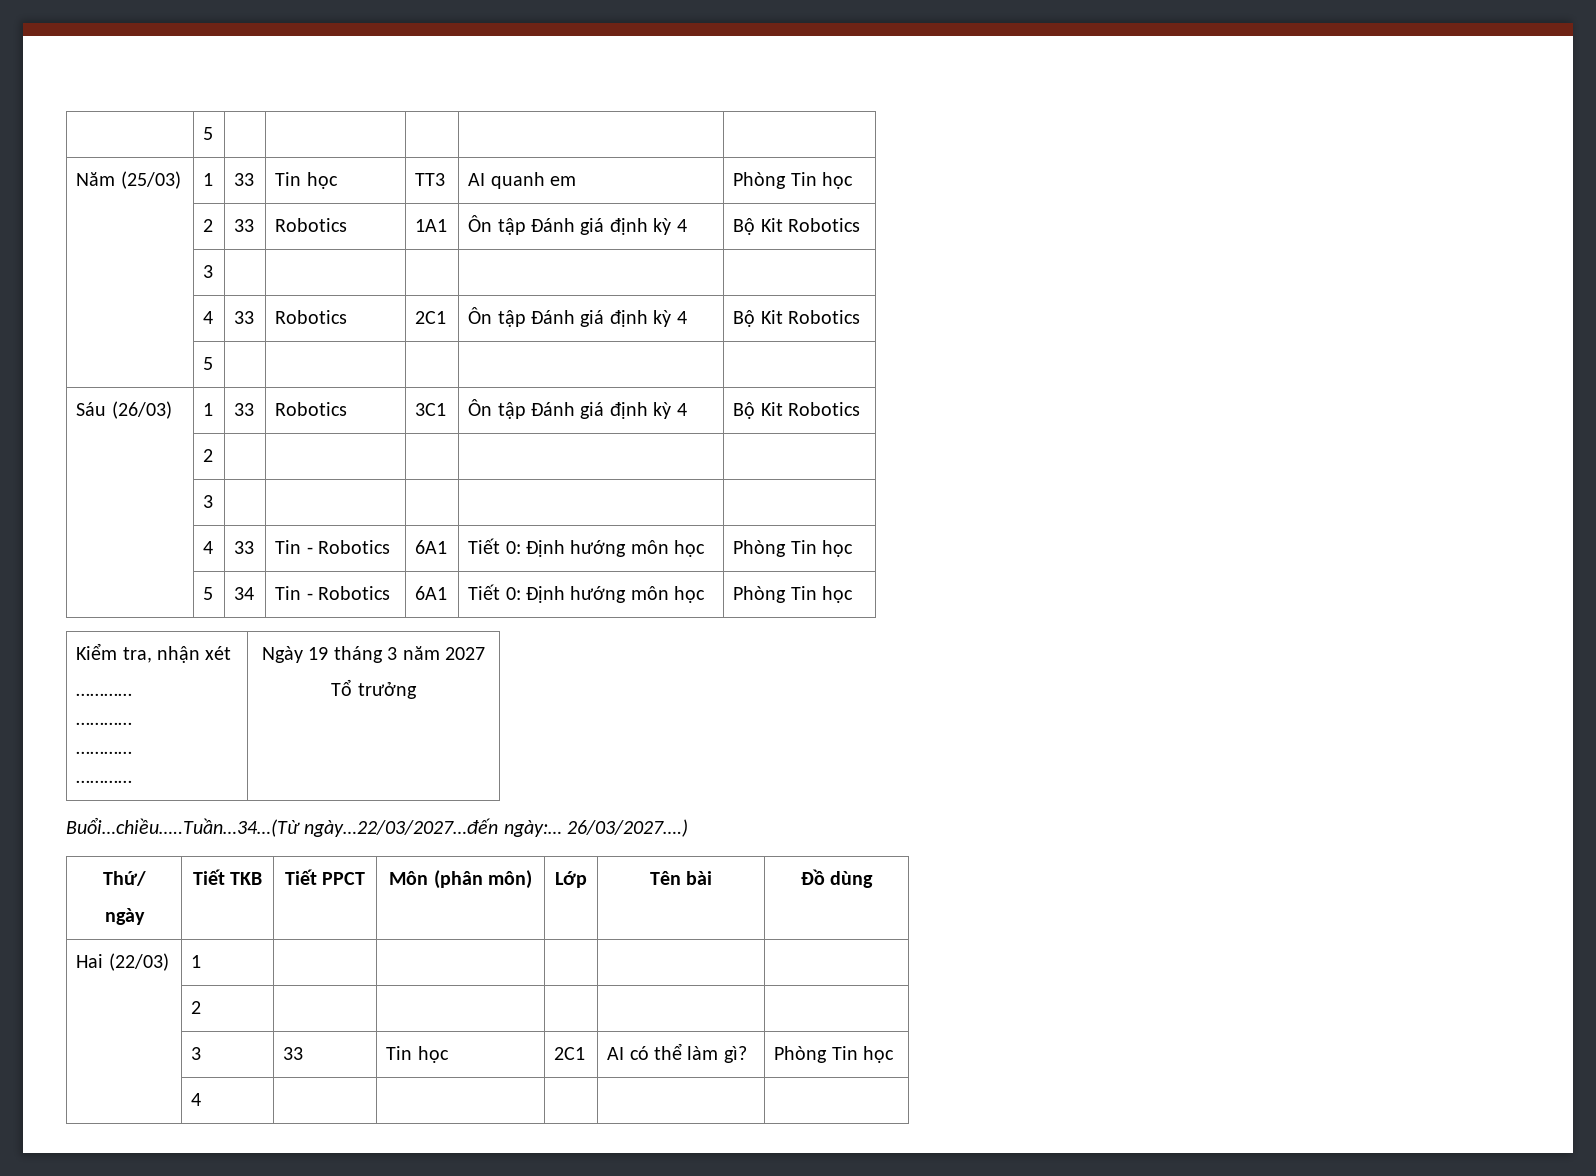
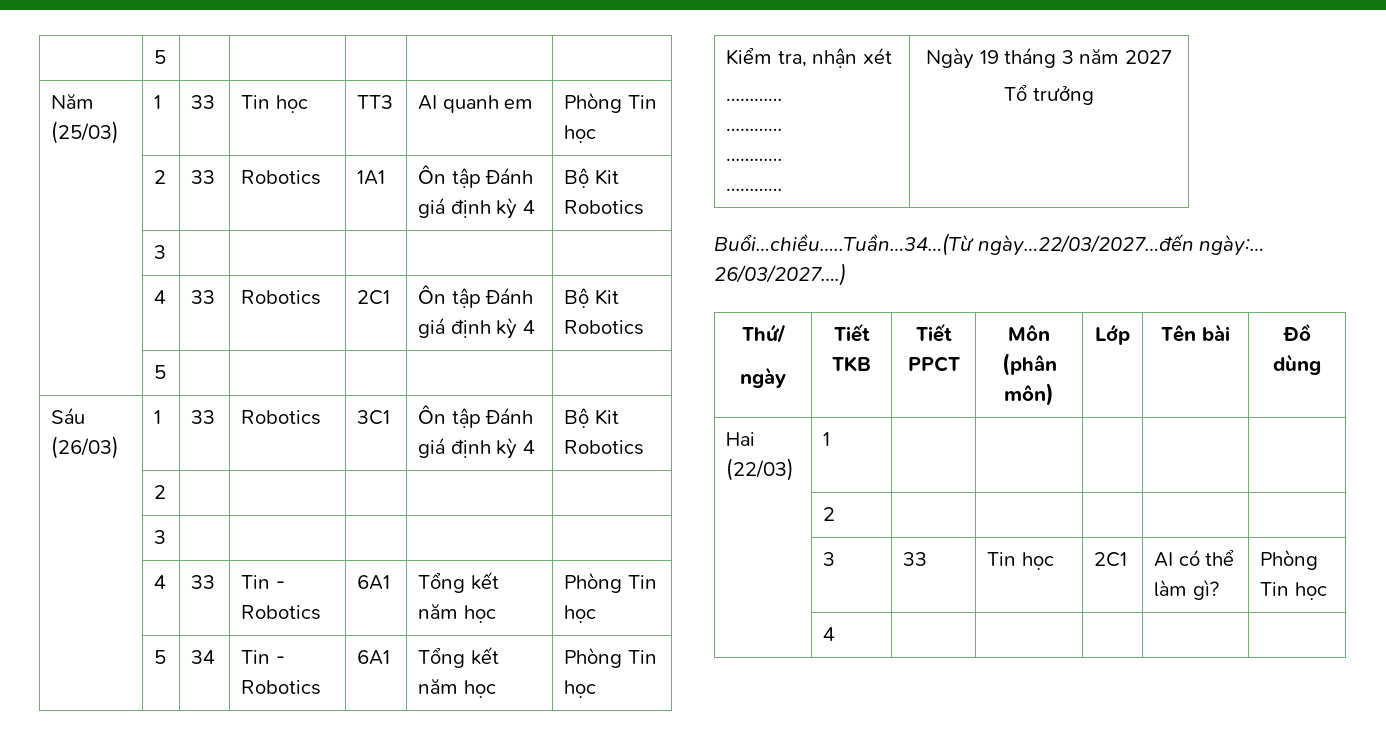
[468,538,669,557] Tiết 0: Định hướng môn -> [418,571,499,593] [418,603,459,619] Tổng kết năm
[468,584,669,603] Tiết 0: Định hướng môn -> [418,646,499,668] [418,678,459,694] Tổng kết năm

